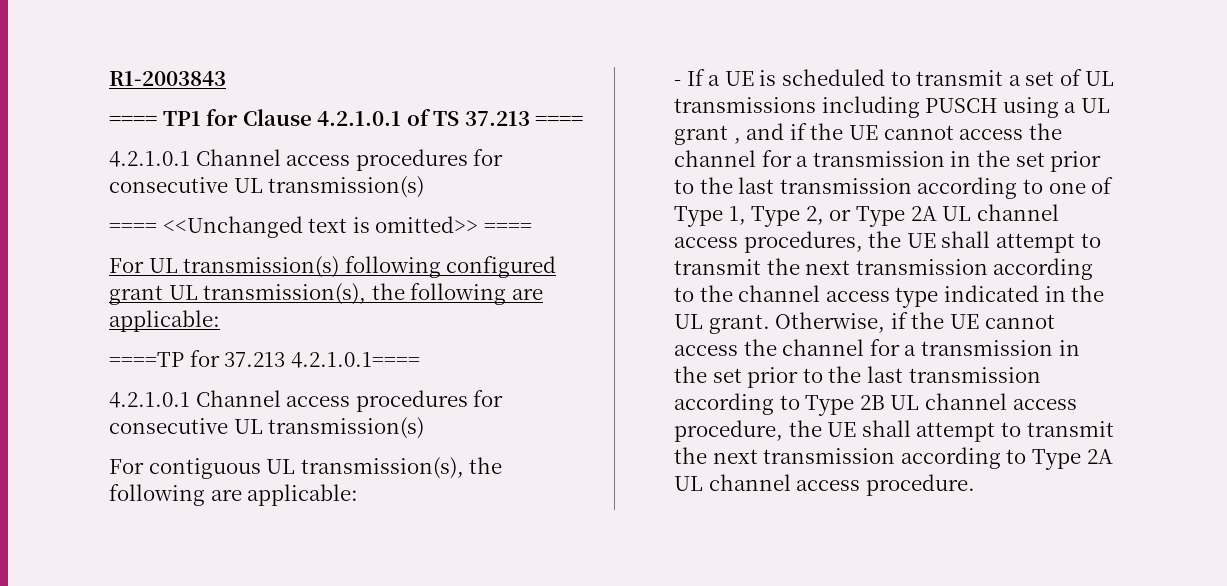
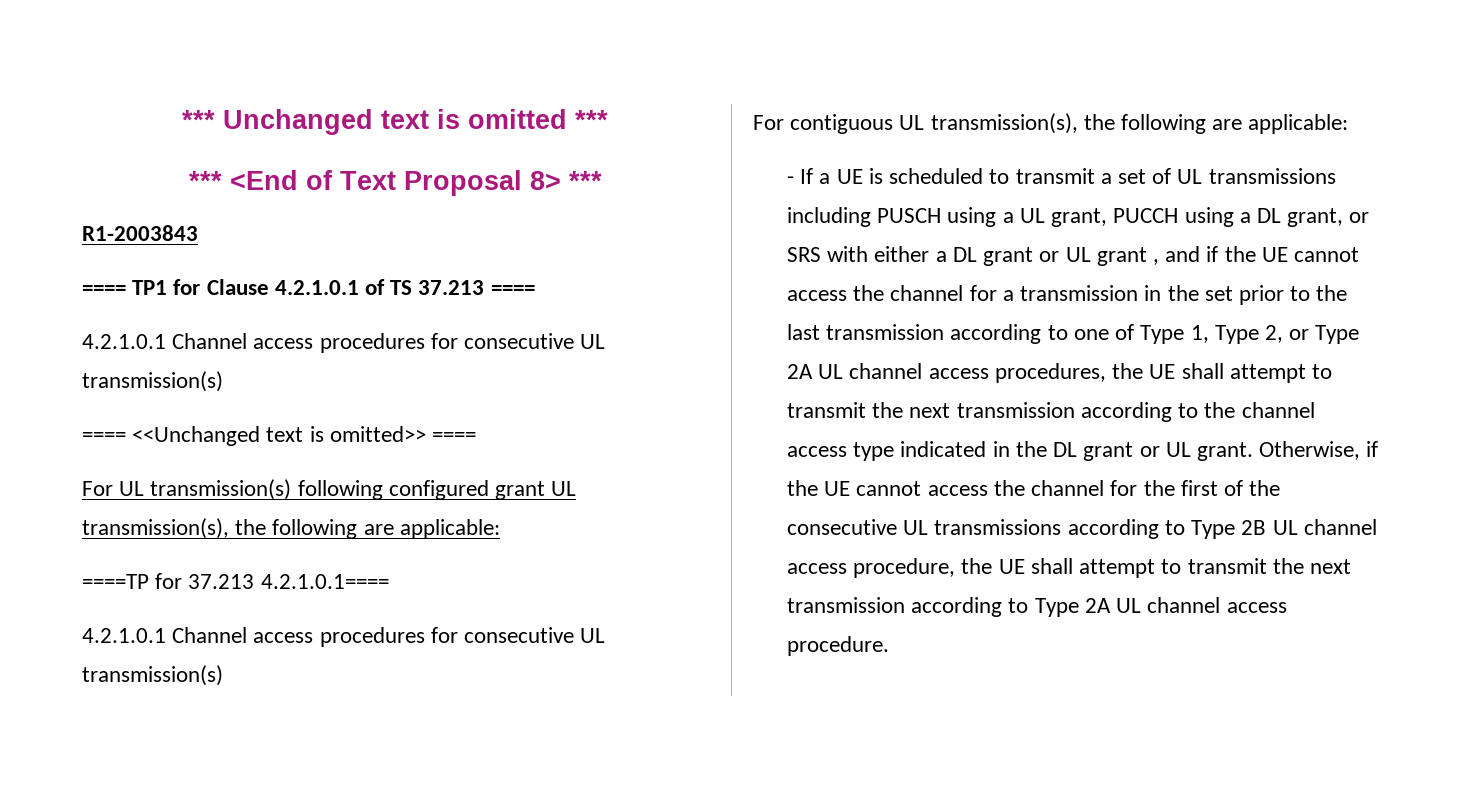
(109, 78) none -> [182,109,608,135] [188,170,602,196] *** Unchanged text is omitted *** // *** <End of Text Proposal 8> *** //
(1110, 105) none -> [1051,207,1370,227] [787,246,1091,266] grant, PUCCH using a DL grant, or SRS with either a DL grant or UL
(1105, 293) none -> [1053,442,1160,461] DL grant or
[904,340,1080,356] [674,366,1041,388] a transmission in the set prior to the last transmission -> [1143,480,1281,496] [787,519,1062,535] the first of the consecutive UL transmissions

